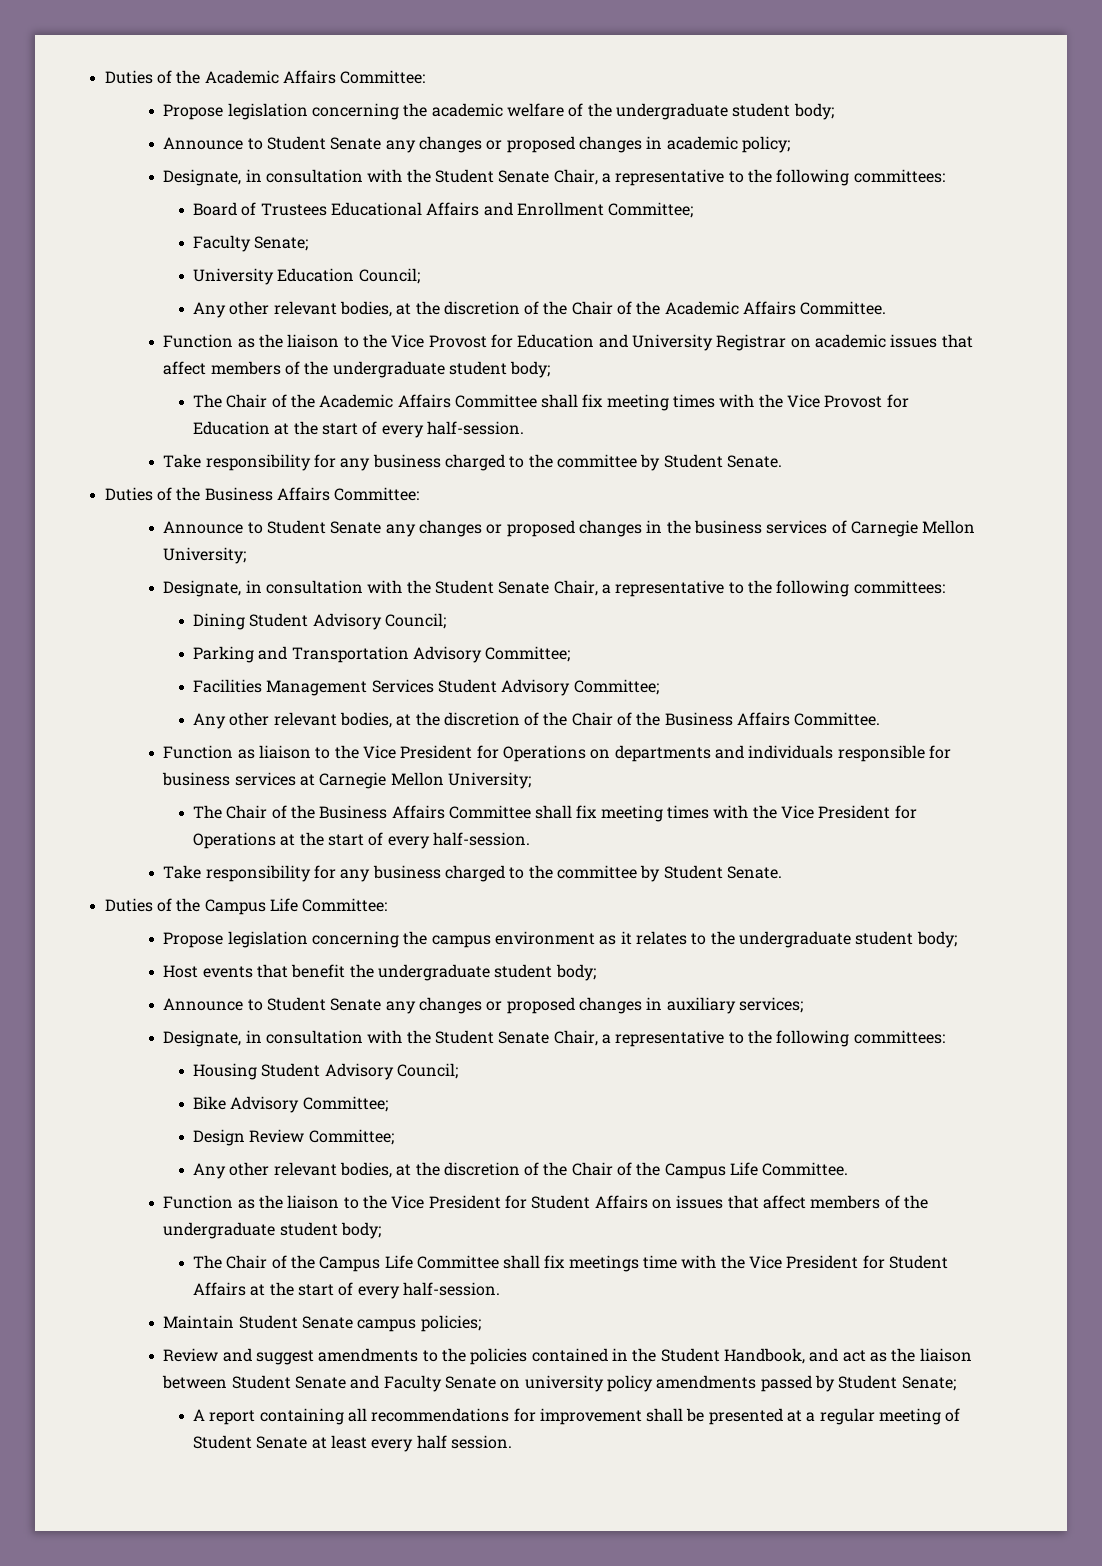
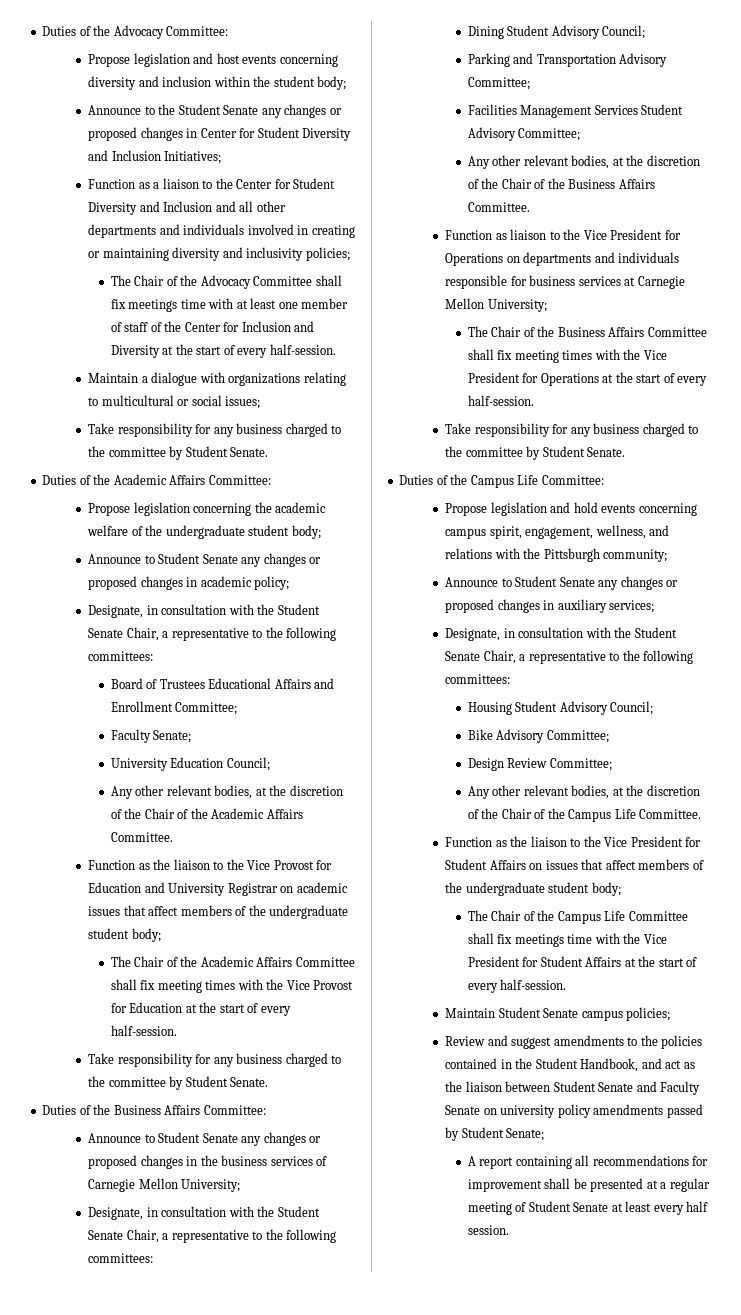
[104,70,201,84] Duties of the -> [42,25,229,39] [88,53,338,67] [88,76,347,90] [88,104,342,118] [88,127,352,141] [88,150,222,164] [88,178,336,189] [88,201,286,215] [88,224,355,238] [88,247,350,261] [110,275,342,289] [110,298,349,312] [110,321,315,332] [110,344,336,358] [88,372,346,386] [88,395,261,409] [88,423,342,437] [88,446,269,460] [42,474,111,485] Duties of the Advocacy Committee: // Propose legislation and host events concerning diversity and inclusion within the student body; // Announce to the Student Senate any changes or proposed changes in Center for Student Diversity and Inclusion Initiatives; // Function as a liaison to the Center for Student Diversity and Inclusion and all other departments and individuals involved in creating or maintaining diversity and inclusivity policies; // The Chair of the Advocacy Committee shall fix meetings time with at least one member of staff of the Center for Inclusion and Diversity at the start of every half-session. // Maintain a dialogue with organizations relating to multicultural or social issues; // Take responsibility for any business charged to the committee by Student Senate. // Duties of the
[312,931,957,948] [163,964,596,981] concerning the campus environment as it relates to the undergraduate student body; // Host events that benefit the undergraduate student body; -> [550,502,697,516] [445,525,670,539] [445,548,668,562] and hold events concerning campus spirit, engagement, wellness, and relations with the Pittsburgh community;

